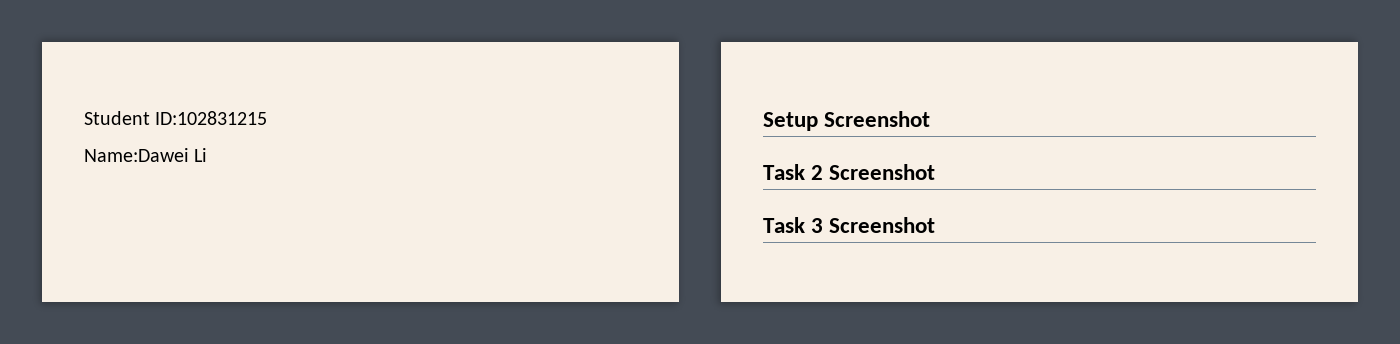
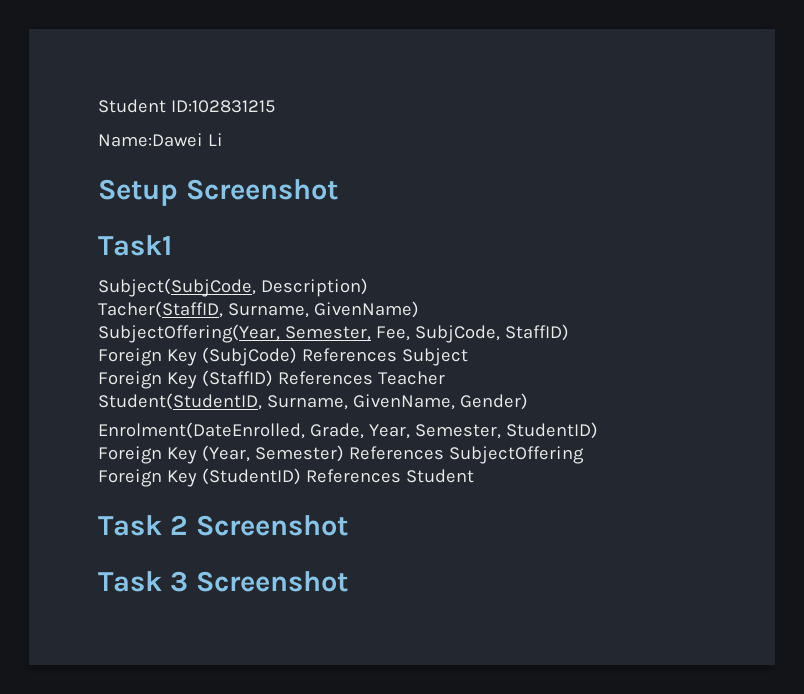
(931, 119) none -> [98,235,172,256] [98,278,368,297] [98,301,419,318] [98,324,569,343] [98,347,468,366] [98,370,445,389] [98,393,528,410] [98,422,598,439] [98,445,584,464] [98,468,474,487] // Task1 // Subject(SubjCode, Description) // Tacher(StaffID, Surname, GivenName) // SubjectOffering(Year, Semester, Fee, SubjCode, StaffID) // Foreign Key (SubjCode) References Subject // Foreign Key (StaffID) References Teacher // Student(StudentID, Surname, GivenName, Gender) // Enrolment(DateEnrolled, Grade, Year, Semester, StudentID) // Foreign Key (Year, Semester) References SubjectOffering // Foreign Key (StudentID) References Student

